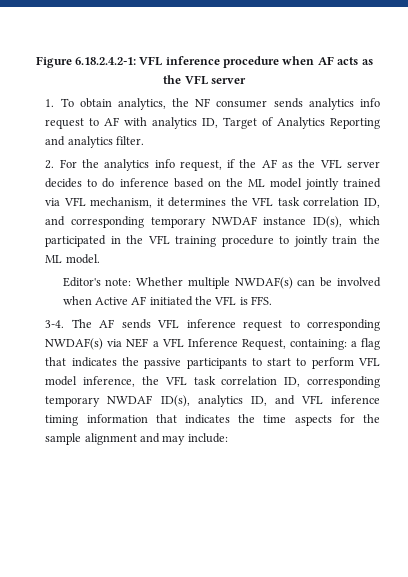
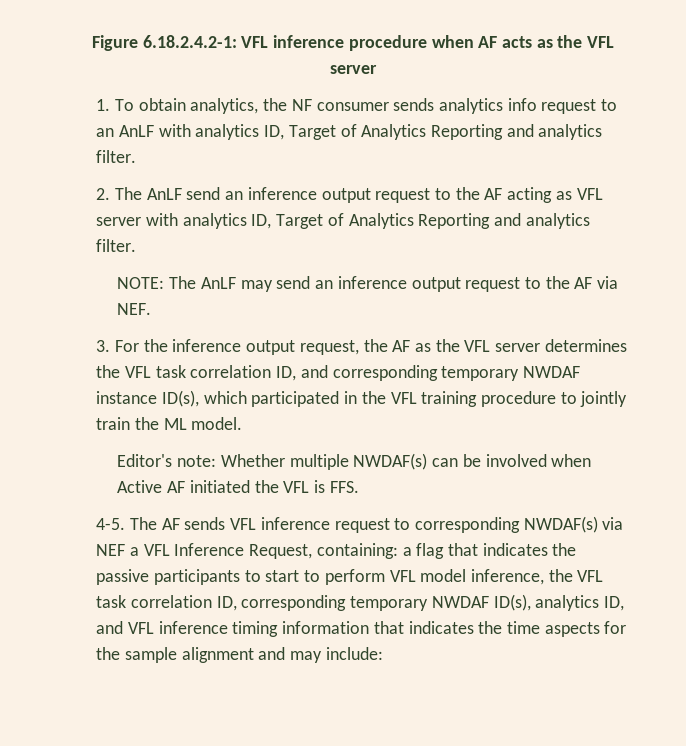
[104,117,120,126] AF -> [96,125,154,137] an AnLF
[59,159,236,171] For the analytics info request, if -> [114,187,603,203] [96,213,590,229] [96,239,137,252] [117,276,619,292] [117,303,152,315] [96,339,359,355] The AnLF send an inference output request to the AF acting as VFL server with analytics ID, Target of Analytics Reporting and analytics filter. // NOTE: The AnLF may send an inference output request to the AF via NEF. // 3. For the inference output request,
[45,178,381,190] [45,197,164,208] decides to do inference based on the ML model jointly trained via VFL mechanism, it -> (541, 347) none
[45,320,65,328] 3-4. -> [96,518,126,530] 4-5.

